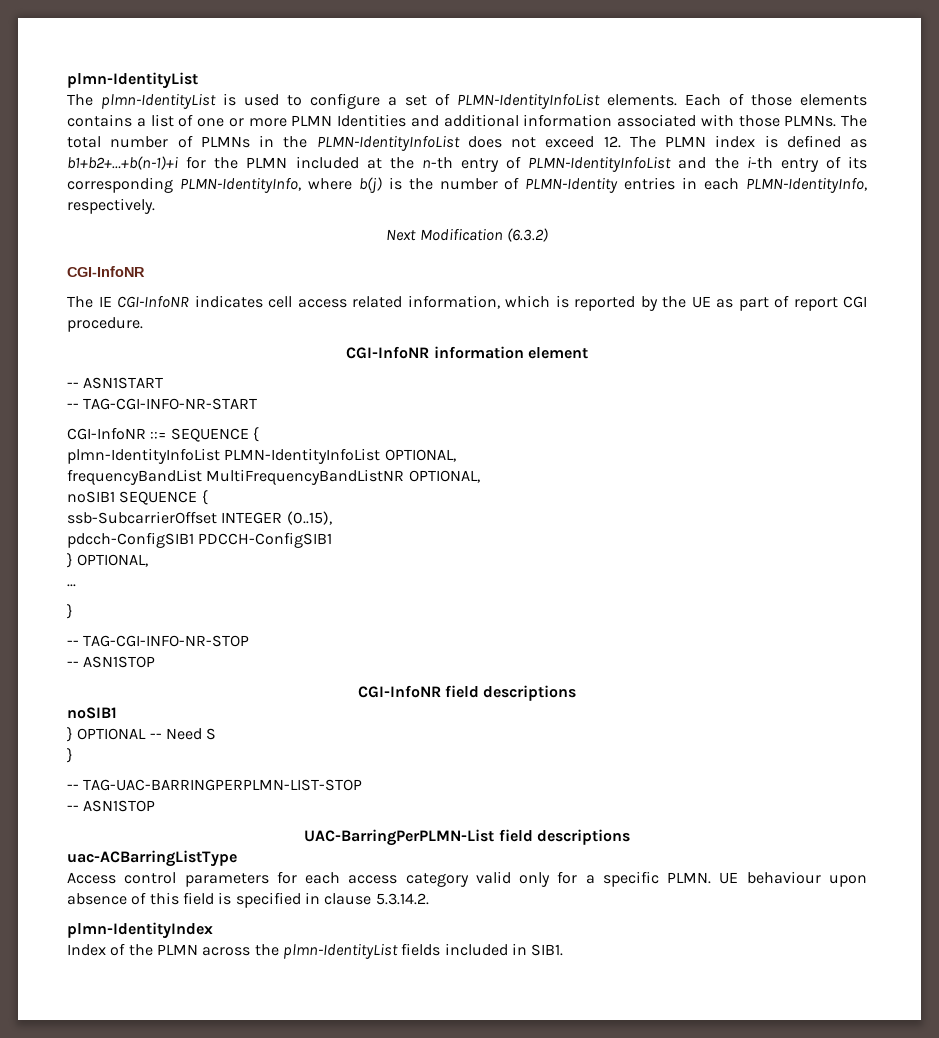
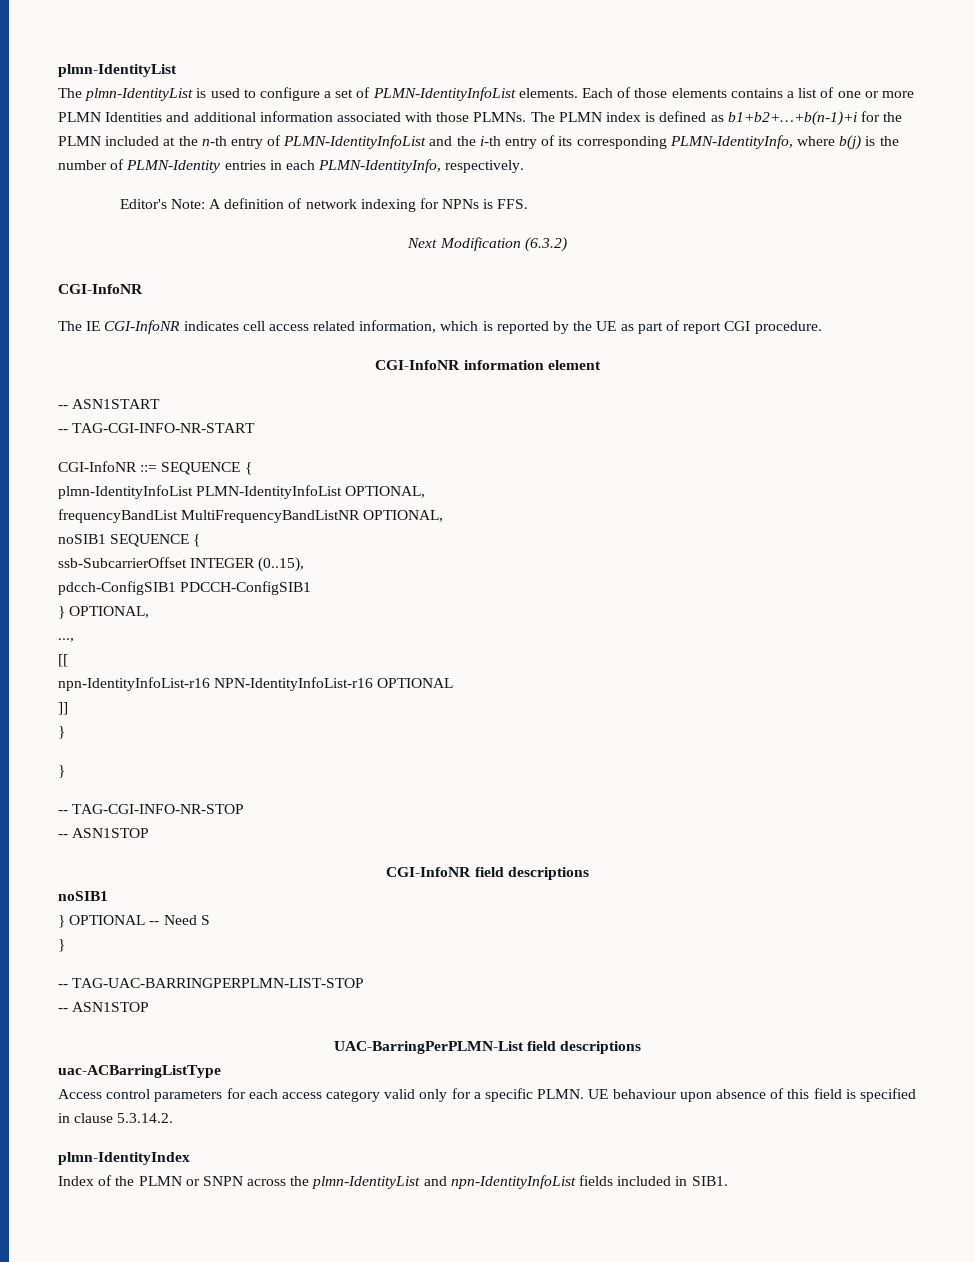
[67,135,656,151] total number of PLMNs in the PLMN-IdentityInfoList does not exceed 12. The -> (555, 117) none
(155, 206) none -> [119,198,529,212] // Editor's Note: A definition of network indexing for NPNs is FFS.
[67,584,76,587] ... -> [58,638,74,642] [58,654,68,667] [58,677,454,691] [58,702,68,715] [58,726,65,739] ..., // [[ // npn-IdentityInfoList-r16 NPN-IdentityInfoList-r16 OPTIONAL // ]] // }
(198, 949) none -> [185,1176,243,1186] or SNPN
(398, 951) none -> [423,1175,576,1189] and npn-IdentityInfoList

